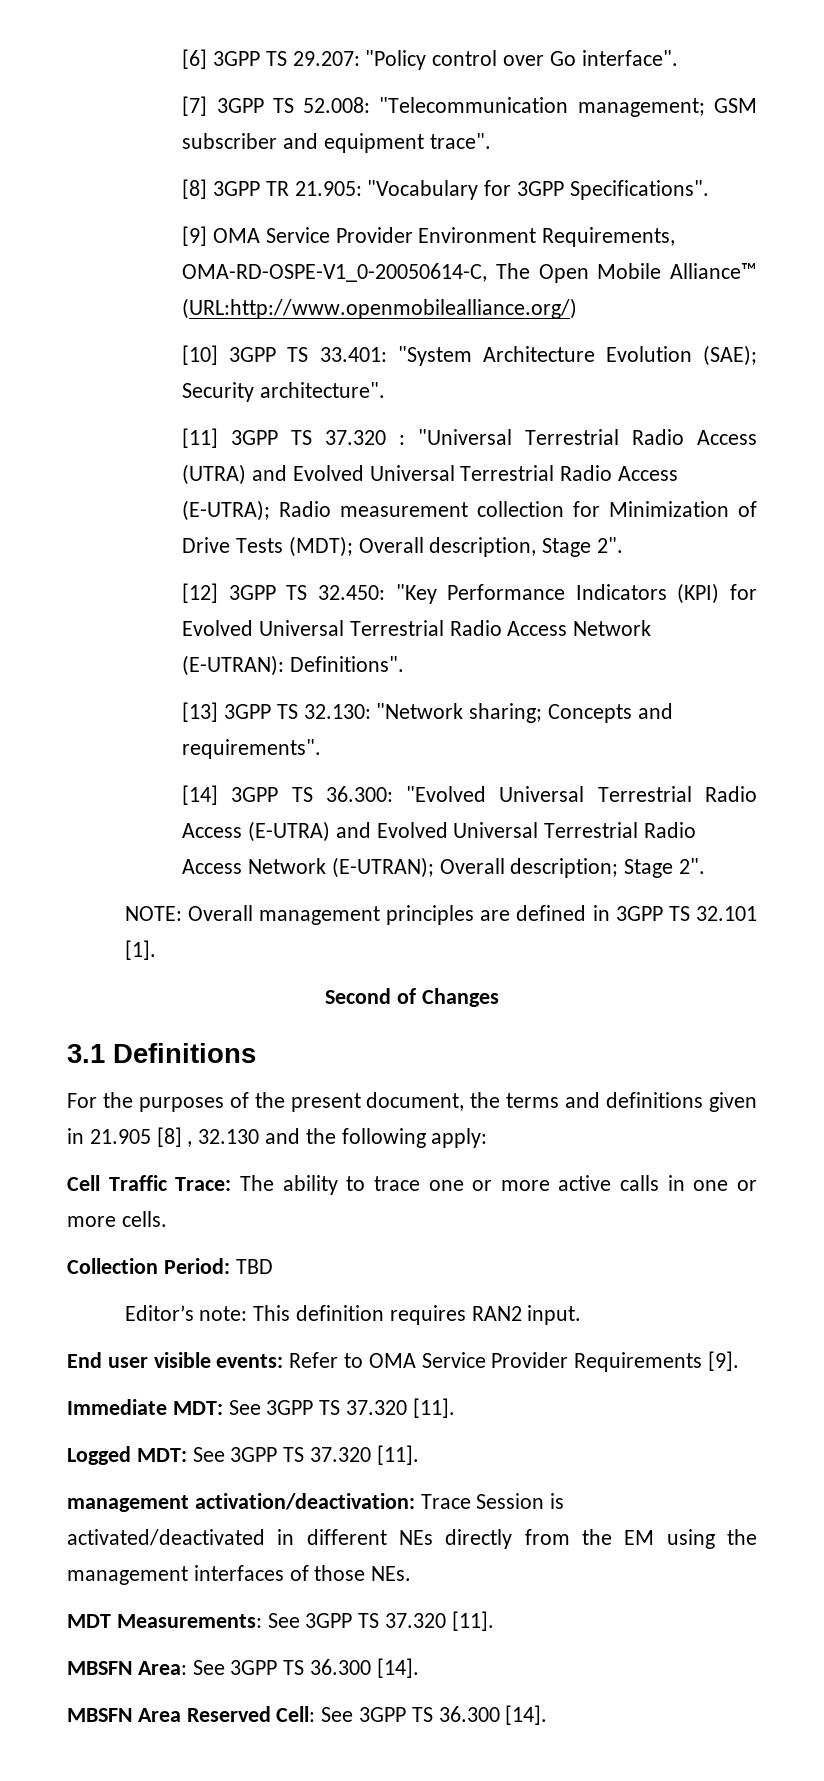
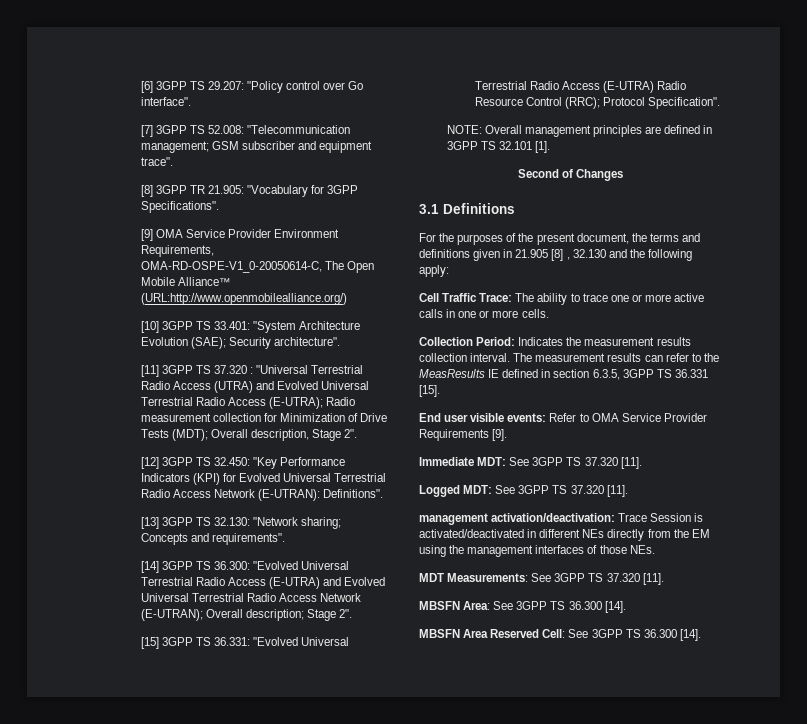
(706, 866) none -> [140,637,350,649] [474,81,686,93] [474,97,720,109] // [15] 3GPP TS 36.331: "Evolved Universal Terrestrial Radio Access (E-UTRA) Radio Resource Control (RRC); Protocol Specification".
[235,1259,273,1274] [124,1305,582,1325] TBD // Editor’s note: This definition requires RAN2 input. -> [518,337,691,346] [419,353,719,362] [419,369,708,380] [419,385,440,397] Indicates the measurement results collection interval. The measurement results can refer to the MeasResults IE defined in section 6.3.5, 3GPP TS 36.331 [15].

